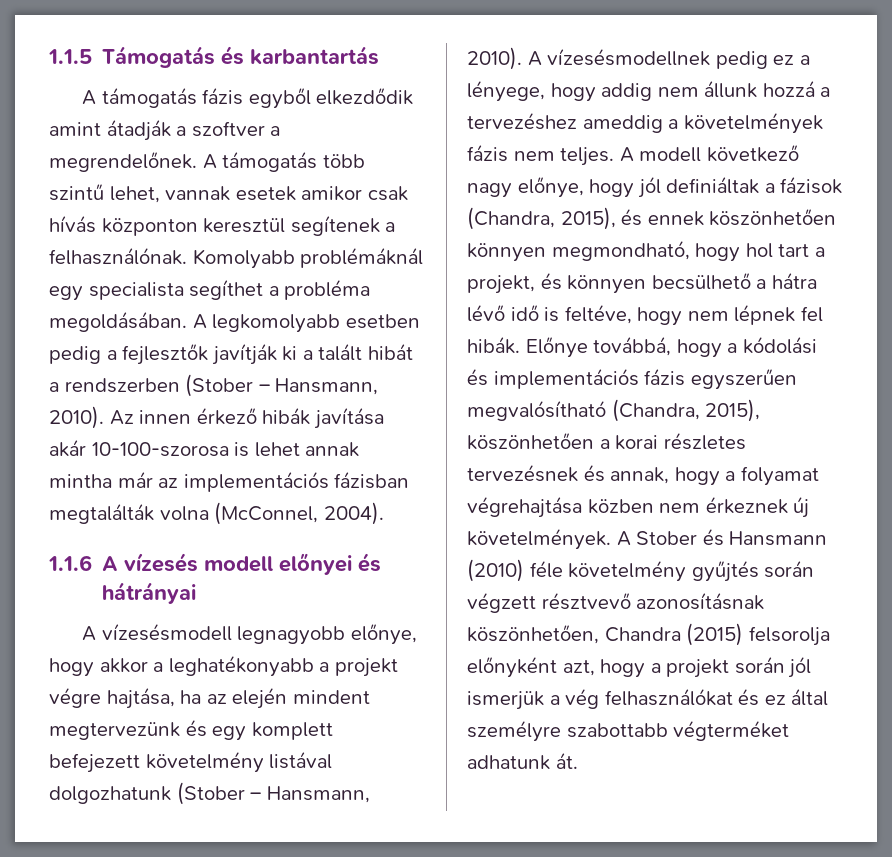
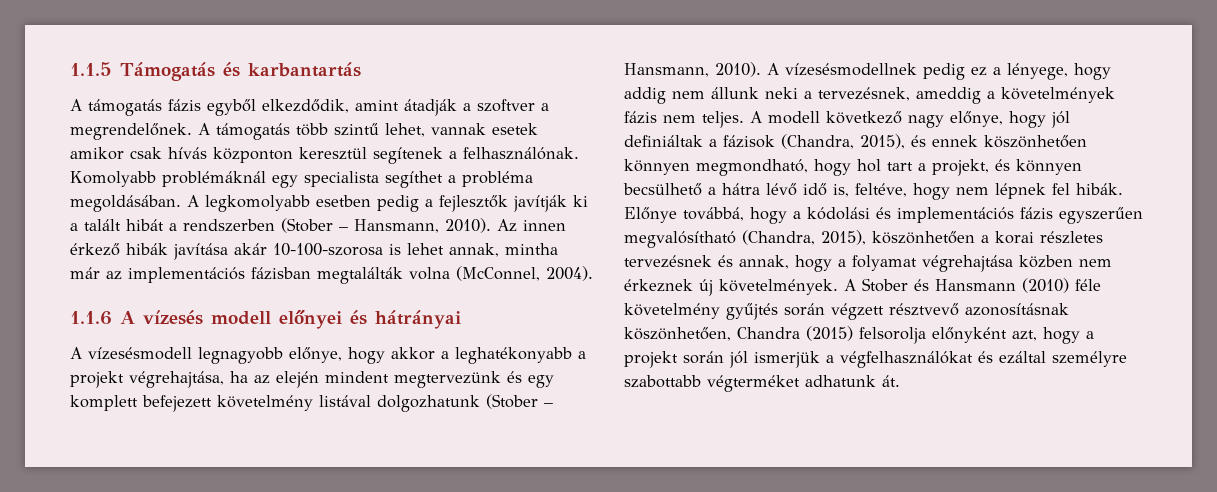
[316,88,414,105] elkezdődik -> [262,99,349,113] elkezdődik,
[305,442,360,457] annak -> [449,243,499,257] annak,
[49,687,175,709] végre hajtása, -> [129,371,224,388] végrehajtása,
[762,80,831,97] [467,112,577,130] hozzá a tervezéshez -> [765,87,910,101] neki a tervezésnek,
[544,307,560,322] is -> [833,184,849,197] is,
[565,688,829,709] vég felhasználókat és ez által -> [840,351,1046,368] végfelhasználókat és ezáltal

